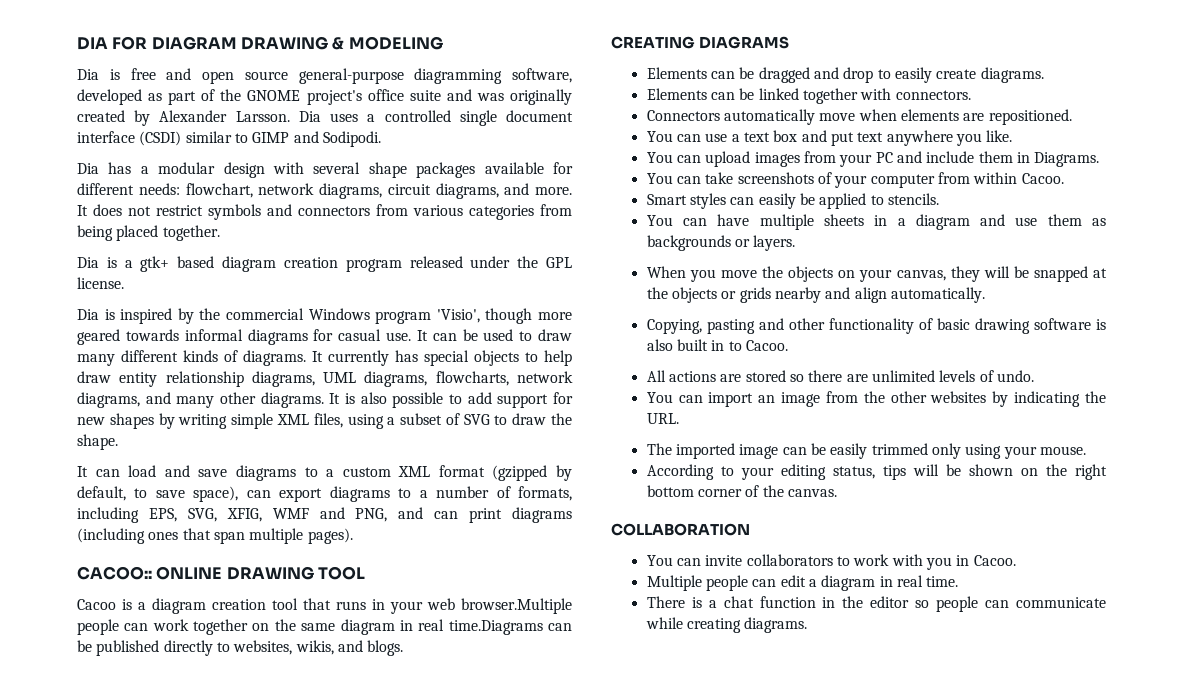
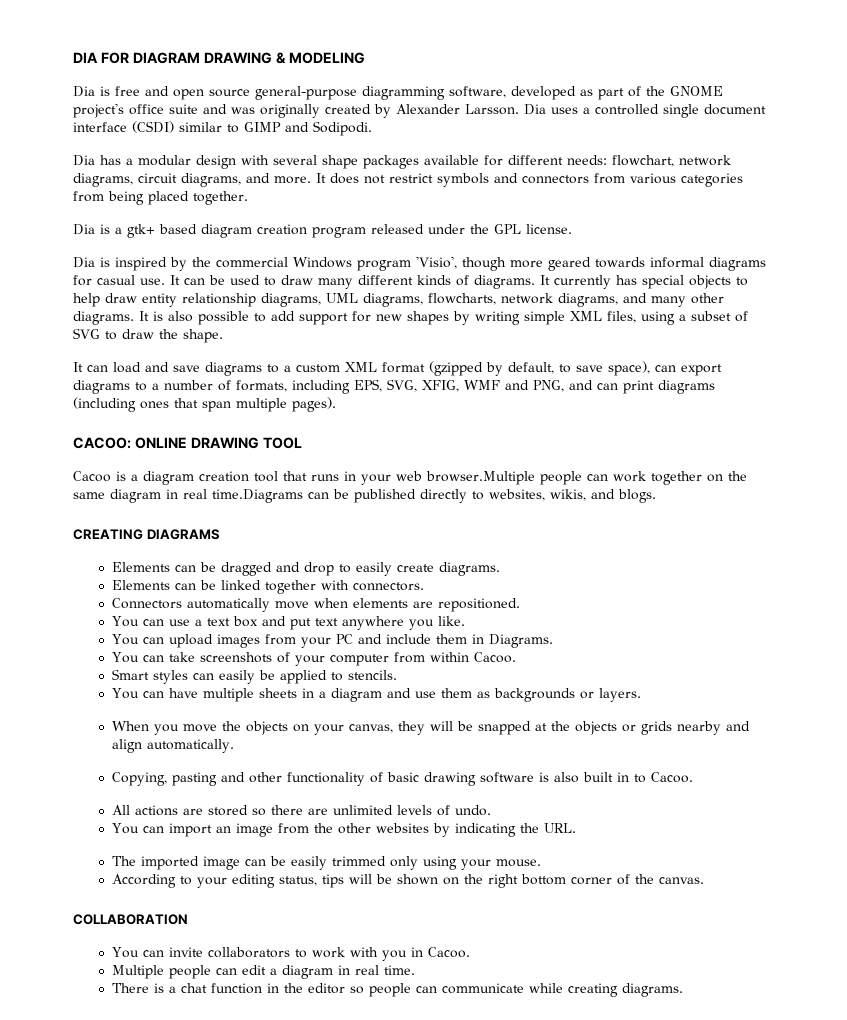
[77,566,152,580] CACOO:: -> [73,437,131,449] CACOO:

